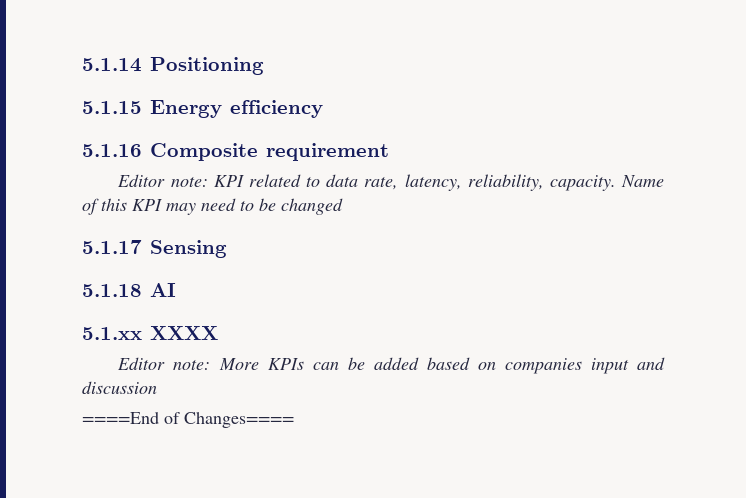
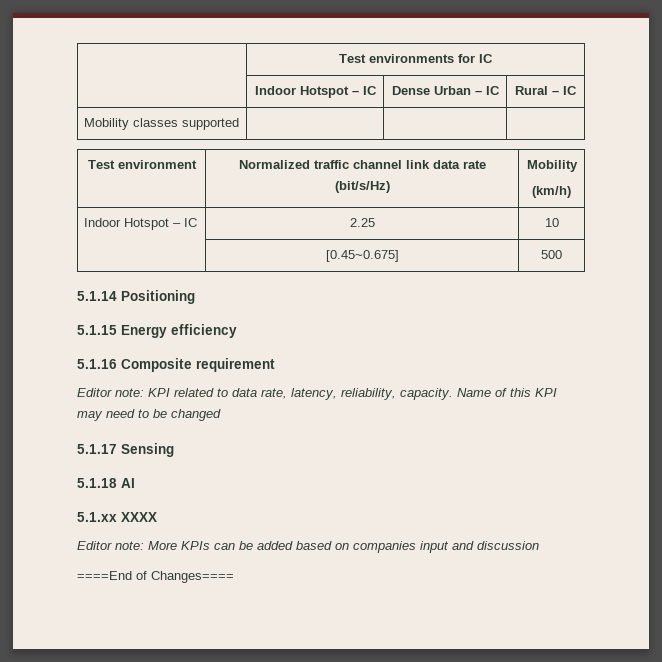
(82, 65) none -> [339,54,494,63] [254,86,377,98] [391,86,500,95] [515,86,577,95] [84,118,240,130] [87,160,197,169] [238,160,486,169] [334,181,390,193] [526,160,578,172] [532,186,571,198] [84,218,198,230] [349,218,375,227] [544,218,559,227] [325,250,399,262] [541,250,562,259] | Test environments for IC // | Indoor Hotspot – IC | Dense Urban – IC | Rural – IC // Mobility classes supported | | | // Test environment | Normalized traffic channel link data rate (bit/s/Hz) | Mobility // (km/h) // Indoor Hotspot – IC | 2.25 | 10 // | [0.45~0.675] | 500 //

